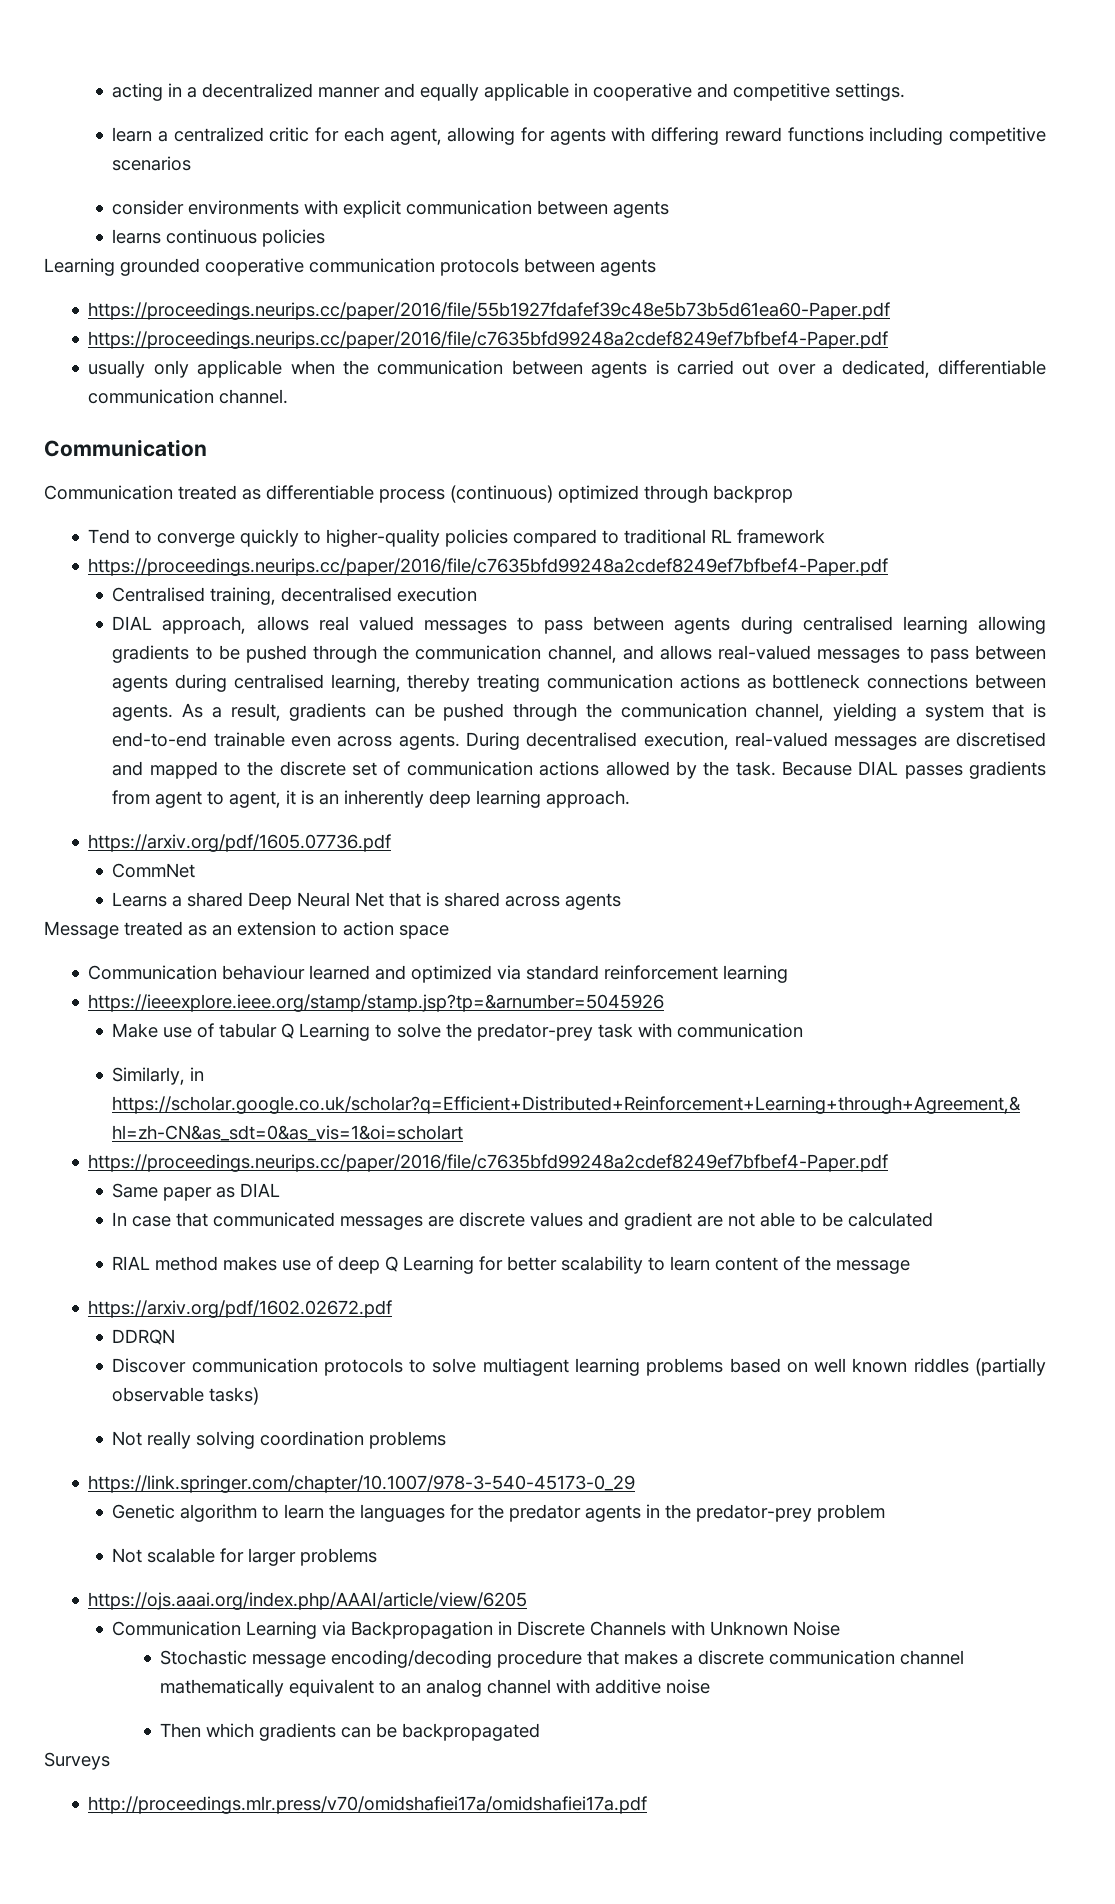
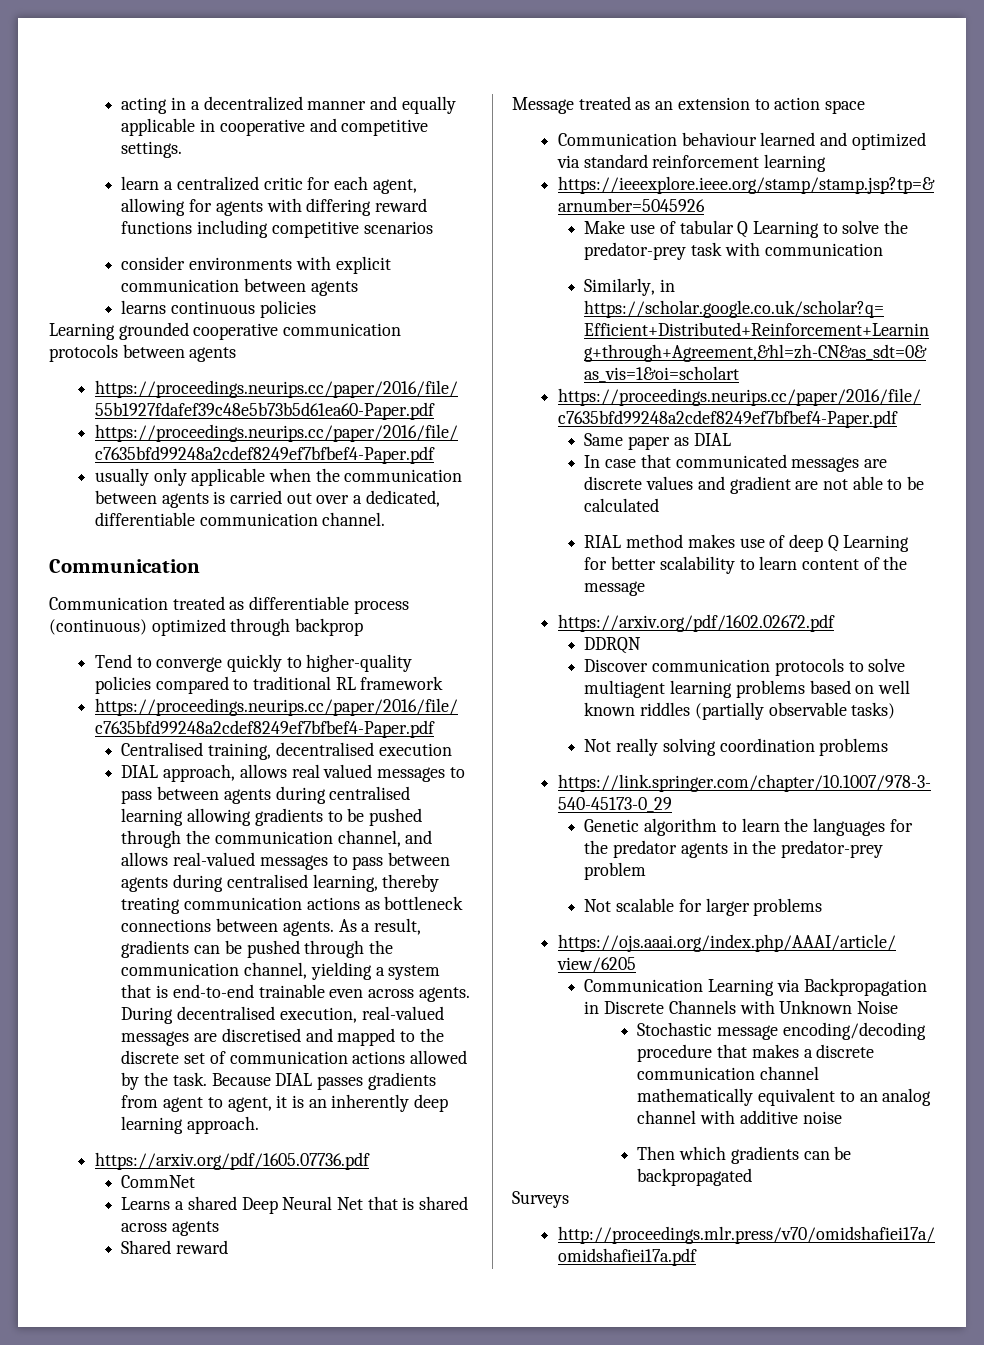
(622, 901) none -> [121,1240,229,1254] // Shared reward

